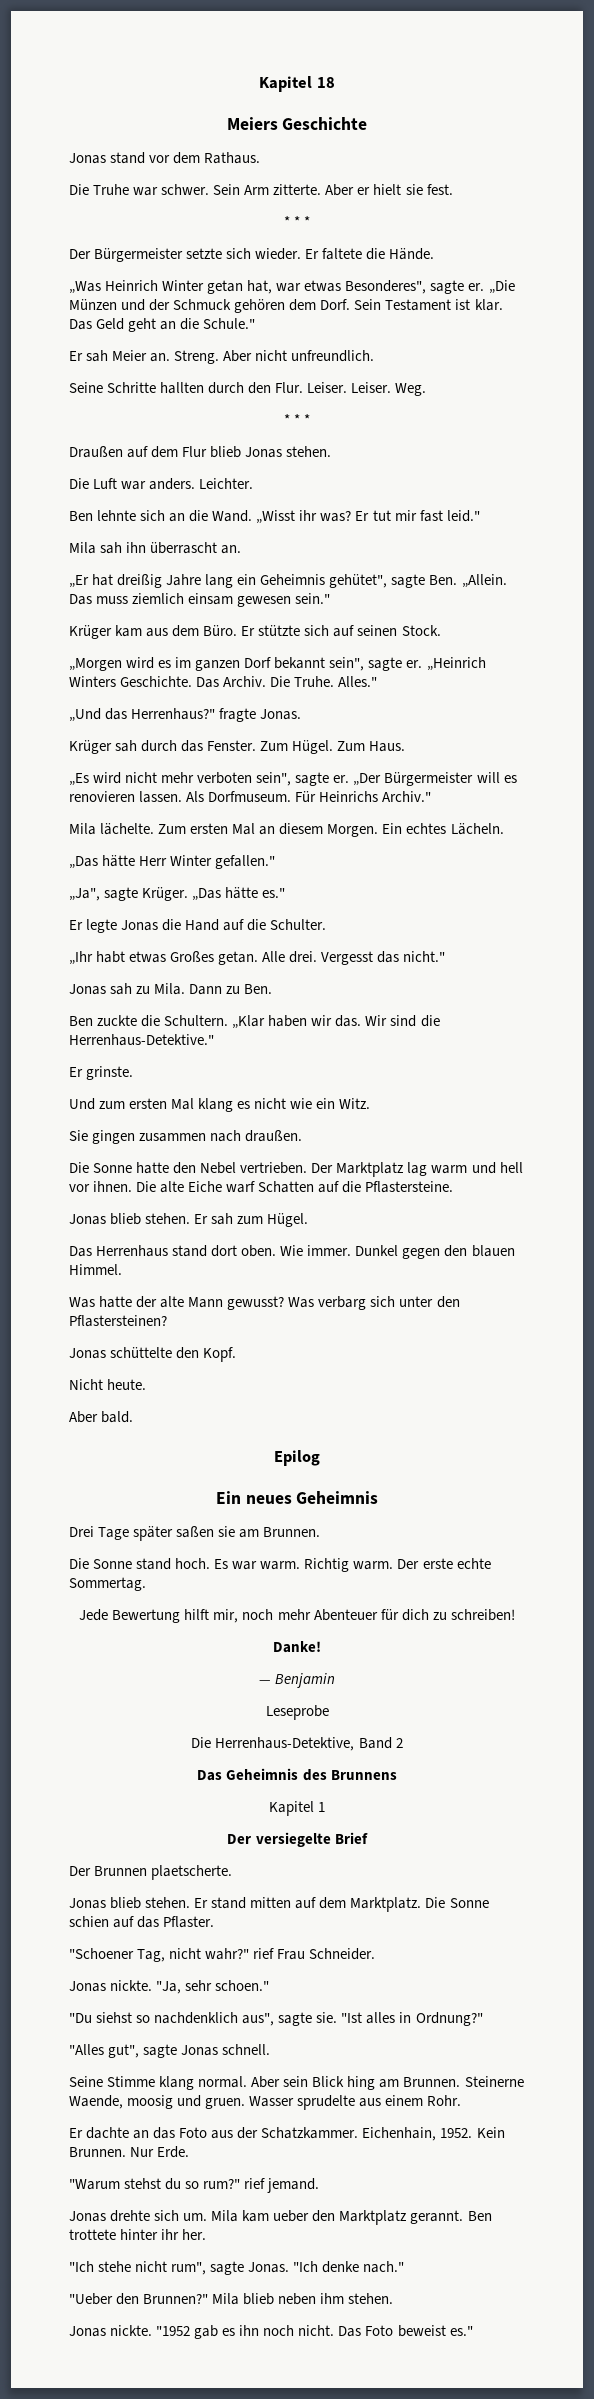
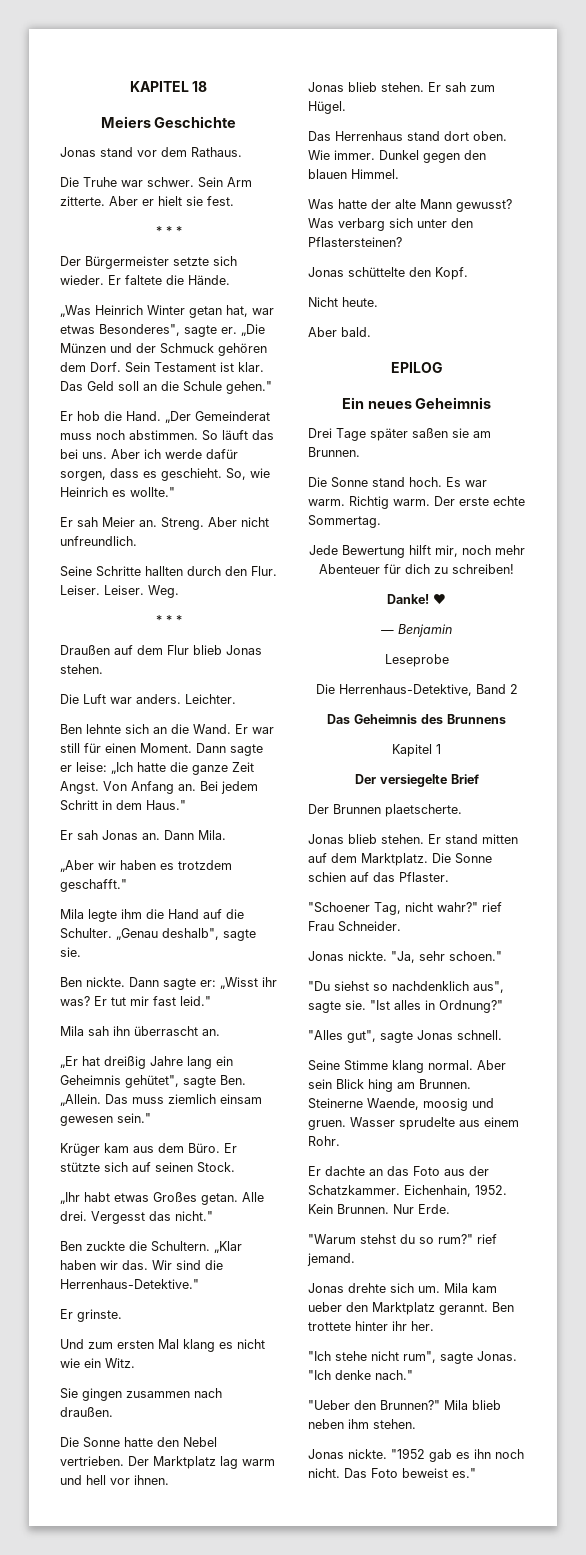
[259,76,313,92] Kapitel -> [129,81,189,92] KAPITEL
[128,318,256,332] geht an die Schule." -> [118,381,272,394] [60,411,270,423] [60,430,274,441] [60,449,238,459] [60,468,270,481] [60,487,175,497] soll an die Schule gehen." // Er hob die Hand. „Der Gemeinderat muss noch abstimmen. So läuft das bei uns. Aber ich werde dafür sorgen, dass es geschieht. So, wie Heinrich es wollte."
(253, 516) none -> [235,724,274,734] [60,743,263,756] [60,762,254,775] [60,781,258,794] [60,800,186,811] [60,830,226,840] [60,860,232,872] [60,879,127,892] [60,909,244,922] [60,928,256,941] [60,947,81,957] [60,977,216,990] Er war still für einen Moment. Dann sagte er leise: „Ich hatte die ganze Zeit Angst. Von Anfang an. Bei jedem Schritt in dem Haus." // Er sah Jonas an. Dann Mila. // „Aber wir haben es trotzdem geschafft." // Mila legte ihm die Hand auf die Schulter. „Genau deshalb", sagte sie. // Ben nickte. Dann sagte er:
[69,657,486,671] [69,676,378,688] [69,708,302,722] [69,740,406,754] [69,772,517,786] [69,791,432,803] [69,823,504,837] [69,855,276,869] [69,887,286,901] [69,919,327,933] // „Morgen wird es im ganzen Dorf bekannt sein", sagte er. „Heinrich Winters Geschichte. Das Archiv. Die Truhe. Alles." // „Und das Herrenhaus?" fragte Jonas. // Krüger sah durch das Fenster. Zum Hügel. Zum Haus. // „Es wird nicht mehr verboten sein", sagte er. „Der Bürgermeister will es renovieren lassen. Als Dorfmuseum. Für Heinrichs Archiv." // Mila lächelte. Zum ersten Mal an diesem Morgen. Ein echtes Lächeln. // „Das hätte Herr Winter gefallen." // „Ja", sagte Krüger. „Das hätte es." // Er legte Jonas die Hand auf die Schulter. -> (235, 1167) none
[69,983,273,995] // Jonas sah zu Mila. Dann zu Ben. -> (213, 1216) none
[136,1181,454,1193] Die alte Eiche warf Schatten auf die Pflastersteine. -> (169, 1480) none
[274,1450,320,1466] Epilog -> [390,362,443,373] EPILOG
(321, 1647) none -> [433,593,446,604] ❤

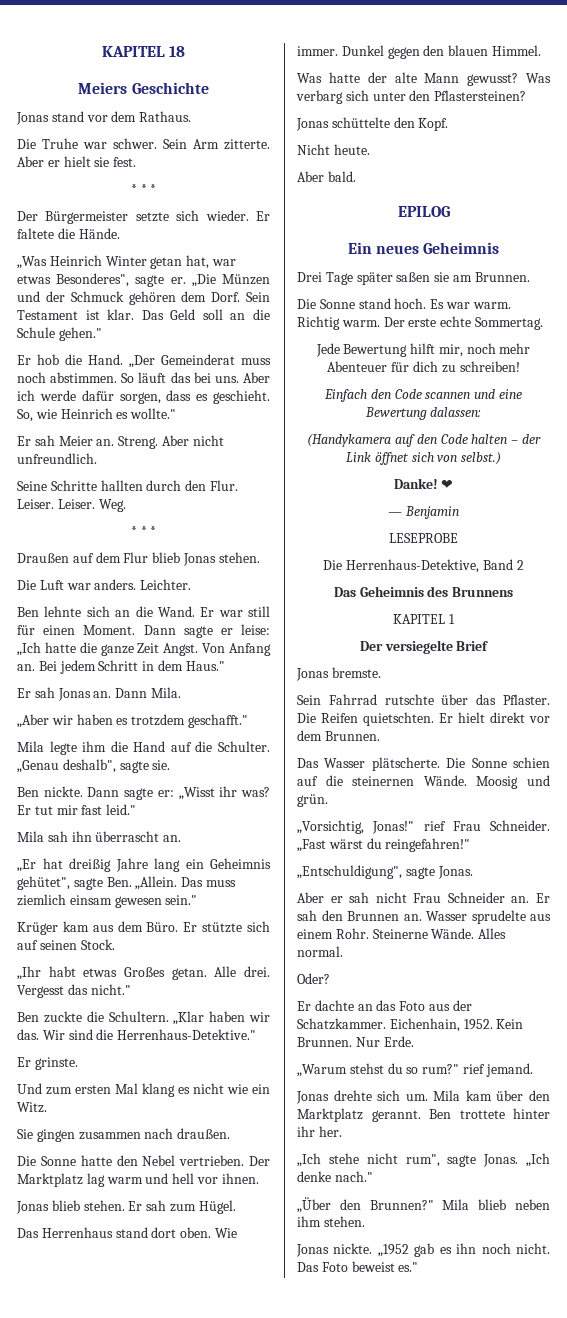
(514, 569) none -> [324,389,522,402] [364,407,482,420] [307,434,541,447] [345,452,502,465] // Einfach den Code scannen und eine Bewertung dalassen: // (Handykamera auf den Code halten – der Link öffnet sich von selbst.)
[384,654,449,667] Leseprobe -> [389,533,458,543] LESEPROBE
[392,744,432,757] Kapitel -> [393,614,446,624] KAPITEL
[308,804,462,817] [308,834,518,844] [308,853,492,866] [308,872,449,882] [308,902,502,915] [308,921,401,932] [308,951,502,963] [308,981,504,993] [308,1000,503,1013] [308,1030,502,1043] [308,1060,506,1073] [308,1079,471,1092] [308,1098,494,1111] [308,1120,346,1130] Der Brunnen plaetscherte. // Jonas blieb stehen. Er stand mitten auf dem Marktplatz. Die Sonne schien auf das Pflaster. // "Schoener Tag, nicht wahr?" rief Frau Schneider. // Jonas nickte. "Ja, sehr schoen." // "Du siehst so nachdenklich aus", sagte sie. "Ist alles in Ordnung?" // "Alles gut", sagte Jonas schnell. // Seine Stimme klang normal. Aber sein Blick hing am Brunnen. Steinerne Waende, moosig und gruen. -> [296,667,381,681] [297,694,550,705] [297,712,550,726] [297,730,380,741] [297,757,550,771] [297,775,550,789] [297,794,328,807] [297,820,550,834] [297,838,471,852] [297,865,473,879] [297,892,550,903] [297,910,422,921] Jonas bremste. // Sein Fahrrad rutschte über das Pflaster. Die Reifen quietschten. Er hielt direkt vor dem Brunnen. // Das Wasser plätscherte. Die Sonne schien auf die steinernen Wände. Moosig und grün. // „Vorsichtig, Jonas!" rief Frau Schneider. „Fast wärst du reingefahren!" // „Entschuldigung", sagte Jonas. // Aber er sah nicht Frau Schneider an. Er sah den Brunnen an.
(340, 1141) none -> [372,928,507,939] [297,946,343,957] [297,973,330,984] Steinerne Wände. Alles normal. // Oder?
[308,1234,356,1244] "Warum -> [297,1064,347,1077] „Warum
[308,1302,342,1312] ueber -> [496,1090,524,1101] über
[308,1351,331,1361] "Ich -> [297,1153,321,1167] „Ich
[308,1370,331,1380] "Ich -> [526,1153,550,1167] „Ich
[308,1400,350,1410] "Ueber -> [297,1197,331,1213] „Über
[391,1448,425,1459] "1952 -> [377,1244,409,1257] „1952

